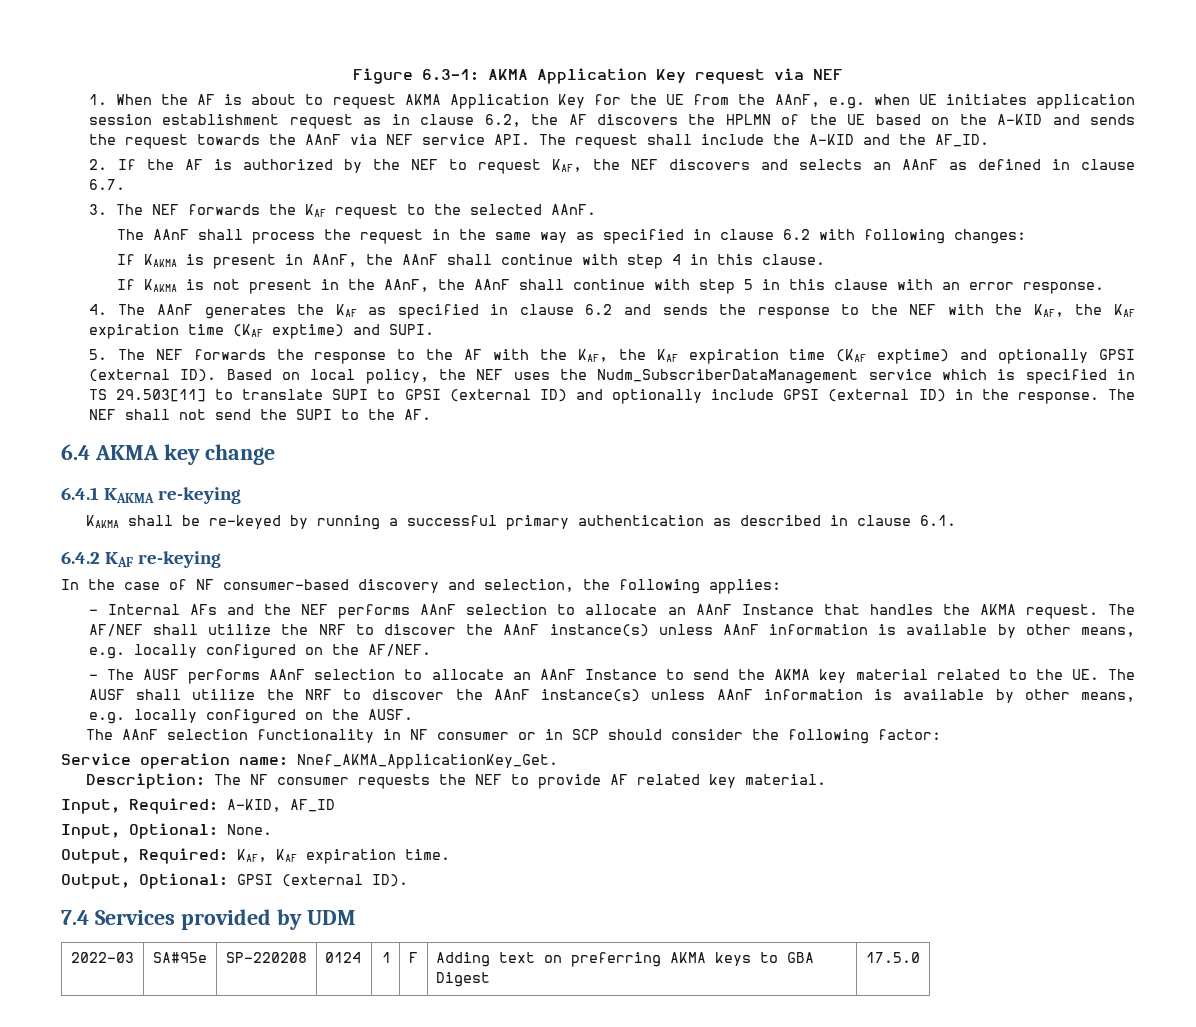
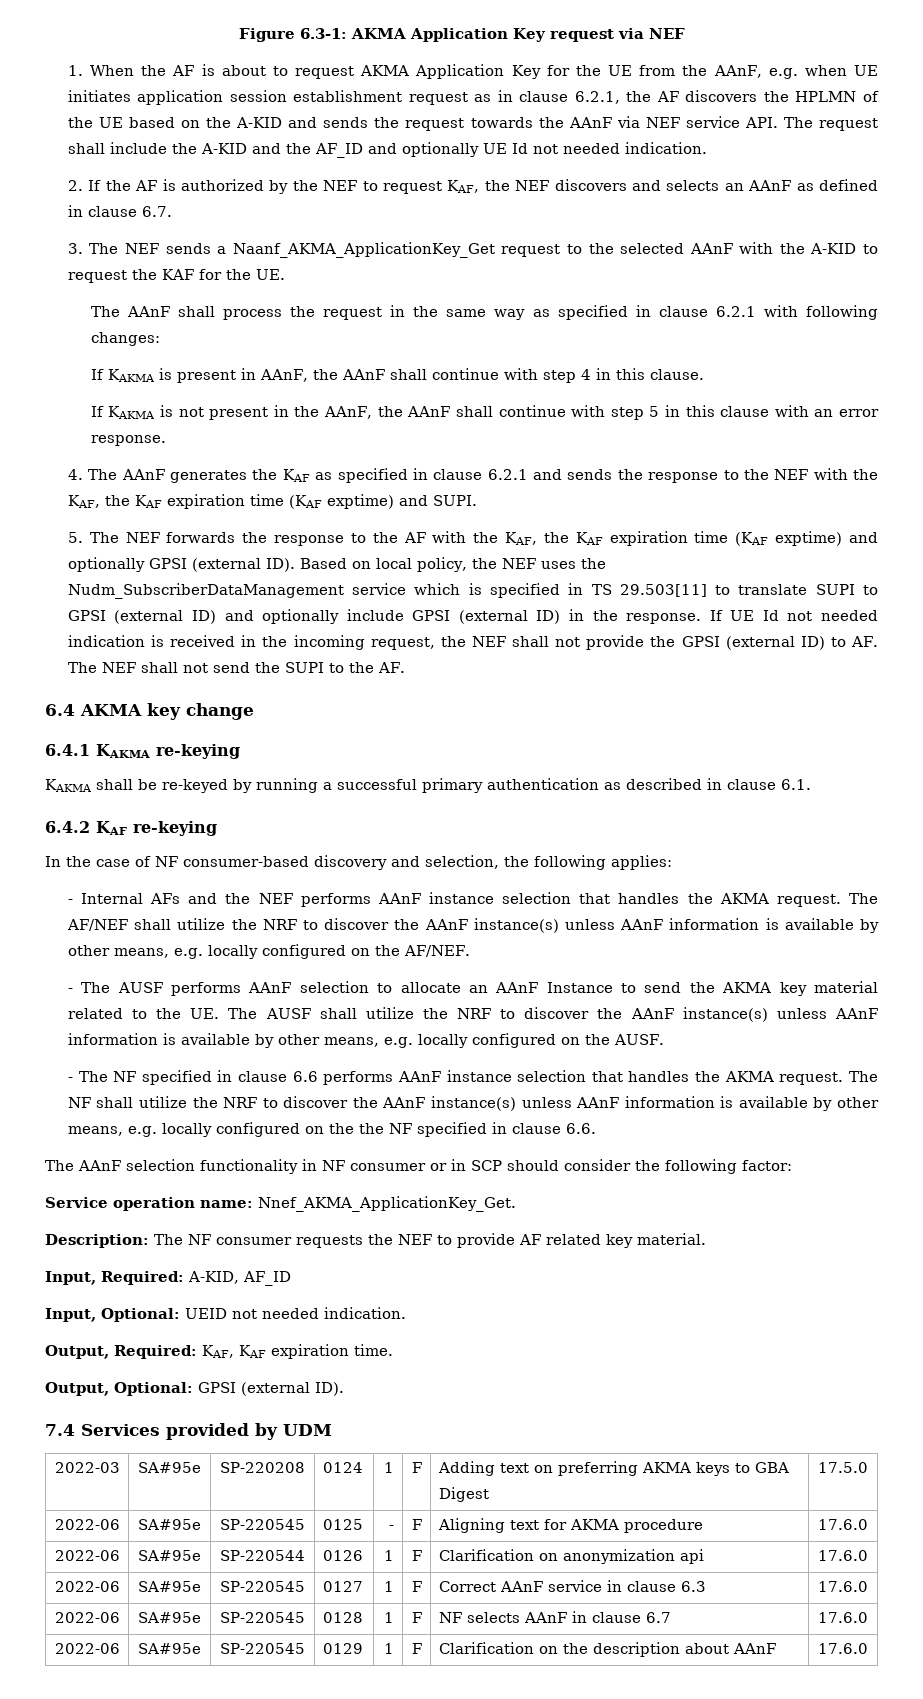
[484,114,521,127] 6.2, -> [574,91,620,104] 6.2.1,
[934,134,989,147] AF_ID. -> [314,142,707,158] AF_ID and optionally UE Id not needed indication.
[187,204,326,217] forwards the KAF -> [165,242,495,258] sends a Naanf_AKMA_ApplicationKey_Get
[550,204,596,215] AAnF. -> [689,242,878,254] [67,269,285,283] AAnF with the A-KID to request the KAF for the UE.
[782,229,810,240] 6.2 -> [715,306,756,317] 6.2.1
[585,304,613,315] 6.2 -> [487,469,528,480] 6.2.1
(1099, 398) none -> [709,610,879,621] [67,635,879,650] If UE Id not needed indication is received in the incoming request, the NEF shall not provide the GPSI (external ID) to AF.
[466,604,814,615] selection to allocate an AAnF Instance -> [429,892,572,904] instance selection
(413, 714) none -> [67,1070,879,1085] [67,1096,880,1111] [67,1122,596,1137] // - The NF specified in clause 6.6 performs AAnF instance selection that handles the AKMA request. The NF shall utilize the NRF to discover the AAnF instance(s) unless AAnF information is available by other means, e.g. locally configured on the the NF specified in clause 6.6.
[227,824,272,835] None. -> [185,1307,406,1319] UEID not needed indication.
(920, 957) none -> [54,1519,120,1530] [138,1519,201,1530] [220,1519,305,1530] [322,1519,363,1530] [389,1525,395,1530] [411,1519,422,1530] [437,1518,703,1533] [818,1519,868,1530] [54,1550,120,1561] [138,1550,201,1561] [220,1550,305,1561] [322,1550,363,1561] [384,1550,395,1561] [411,1550,422,1561] [438,1549,704,1564] [818,1550,868,1561] [54,1581,120,1592] [138,1581,201,1592] [220,1581,305,1592] [322,1581,363,1592] [384,1581,395,1592] [411,1581,422,1592] [438,1580,706,1592] [818,1581,868,1592] [54,1612,120,1623] [138,1612,201,1623] [220,1612,305,1623] [322,1612,363,1623] [384,1612,395,1623] [411,1612,422,1623] [438,1611,671,1623] [818,1612,868,1623] [54,1643,120,1654] [138,1643,201,1654] [220,1643,305,1654] [322,1643,363,1654] [384,1643,395,1654] [411,1643,422,1654] [438,1642,776,1657] [818,1643,868,1654] // 2022-06 | SA#95e | SP-220545 | 0125 | - | F | Aligning text for AKMA procedure | 17.6.0 // 2022-06 | SA#95e | SP-220544 | 0126 | 1 | F | Clarification on anonymization api | 17.6.0 // 2022-06 | SA#95e | SP-220545 | 0127 | 1 | F | Correct AAnF service in clause 6.3 | 17.6.0 // 2022-06 | SA#95e | SP-220545 | 0128 | 1 | F | NF selects AAnF in clause 6.7 | 17.6.0 // 2022-06 | SA#95e | SP-220545 | 0129 | 1 | F | Clarification on the description about AAnF | 17.6.0

